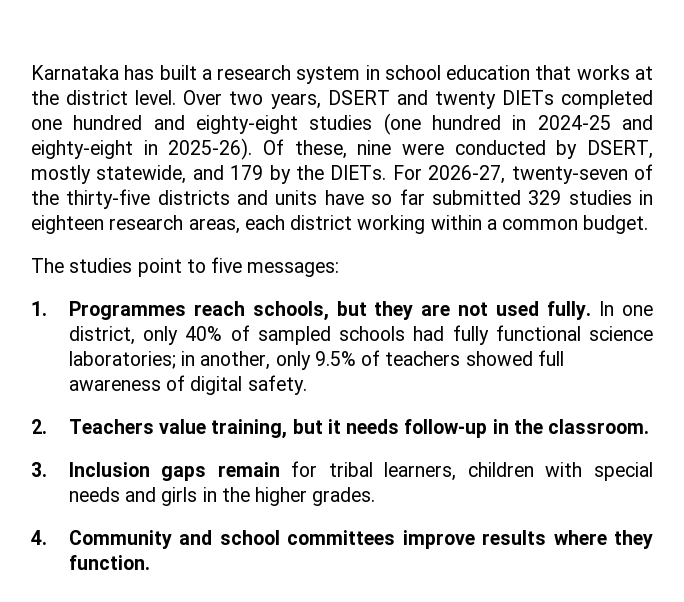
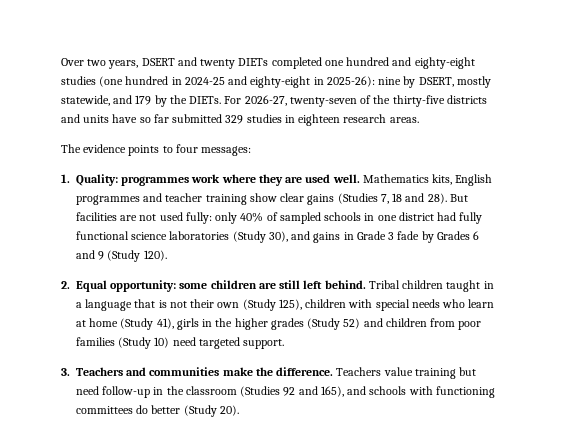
[31,65,653,84] [31,90,177,105] Karnataka has built a research system in school education that works at the district level. -> (61, 62) none
[168,138,546,160] 2025-26). Of these, nine were conducted -> [326,76,402,87] 2025-26): nine
[188,215,649,234] [31,257,340,277] [31,301,654,321] [68,326,135,345] areas, each district working within a common budget. // The studies point to five messages: // 1. Programmes reach schools, but they are not used fully. In one district, -> [389,117,419,123] [61,144,252,156] [61,174,493,186] [76,193,468,205] [76,212,212,224] areas. // The evidence points to four messages: // 1. Quality: programmes work where they are used well. Mathematics kits, English programmes and teacher training show clear gains (Studies 7, 18 and 28). But facilities are not used fully:
(406, 333) none -> [364,212,434,221] in one district
[68,350,564,370] [68,375,307,395] [31,419,650,439] [31,461,653,481] [68,487,376,506] [31,530,653,549] [68,555,150,570] laboratories; in another, only 9.5% of teachers showed full awareness of digital safety. // 2. Teachers value training, but it needs follow-up in the classroom. // 3. Inclusion gaps remain for tribal learners, children with special needs and girls in the higher grades. // 4. Community and school committees improve results where they function. -> [169,231,480,243] [76,250,167,262] [61,280,494,292] [76,299,495,311] [76,318,482,330] [76,337,285,349] [61,367,477,379] [76,386,495,398] [76,405,239,417] laboratories (Study 30), and gains in Grade 3 fade by Grades 6 and 9 (Study 120). // 2. Equal opportunity: some children are still left behind. Tribal children taught in a language that is not their own (Study 125), children with special needs who learn at home (Study 41), girls in the higher grades (Study 52) and children from poor families (Study 10) need targeted support. // 3. Teachers and communities make the difference. Teachers value training but need follow-up in the classroom (Studies 92 and 165), and schools with functioning committees do better (Study 20).

